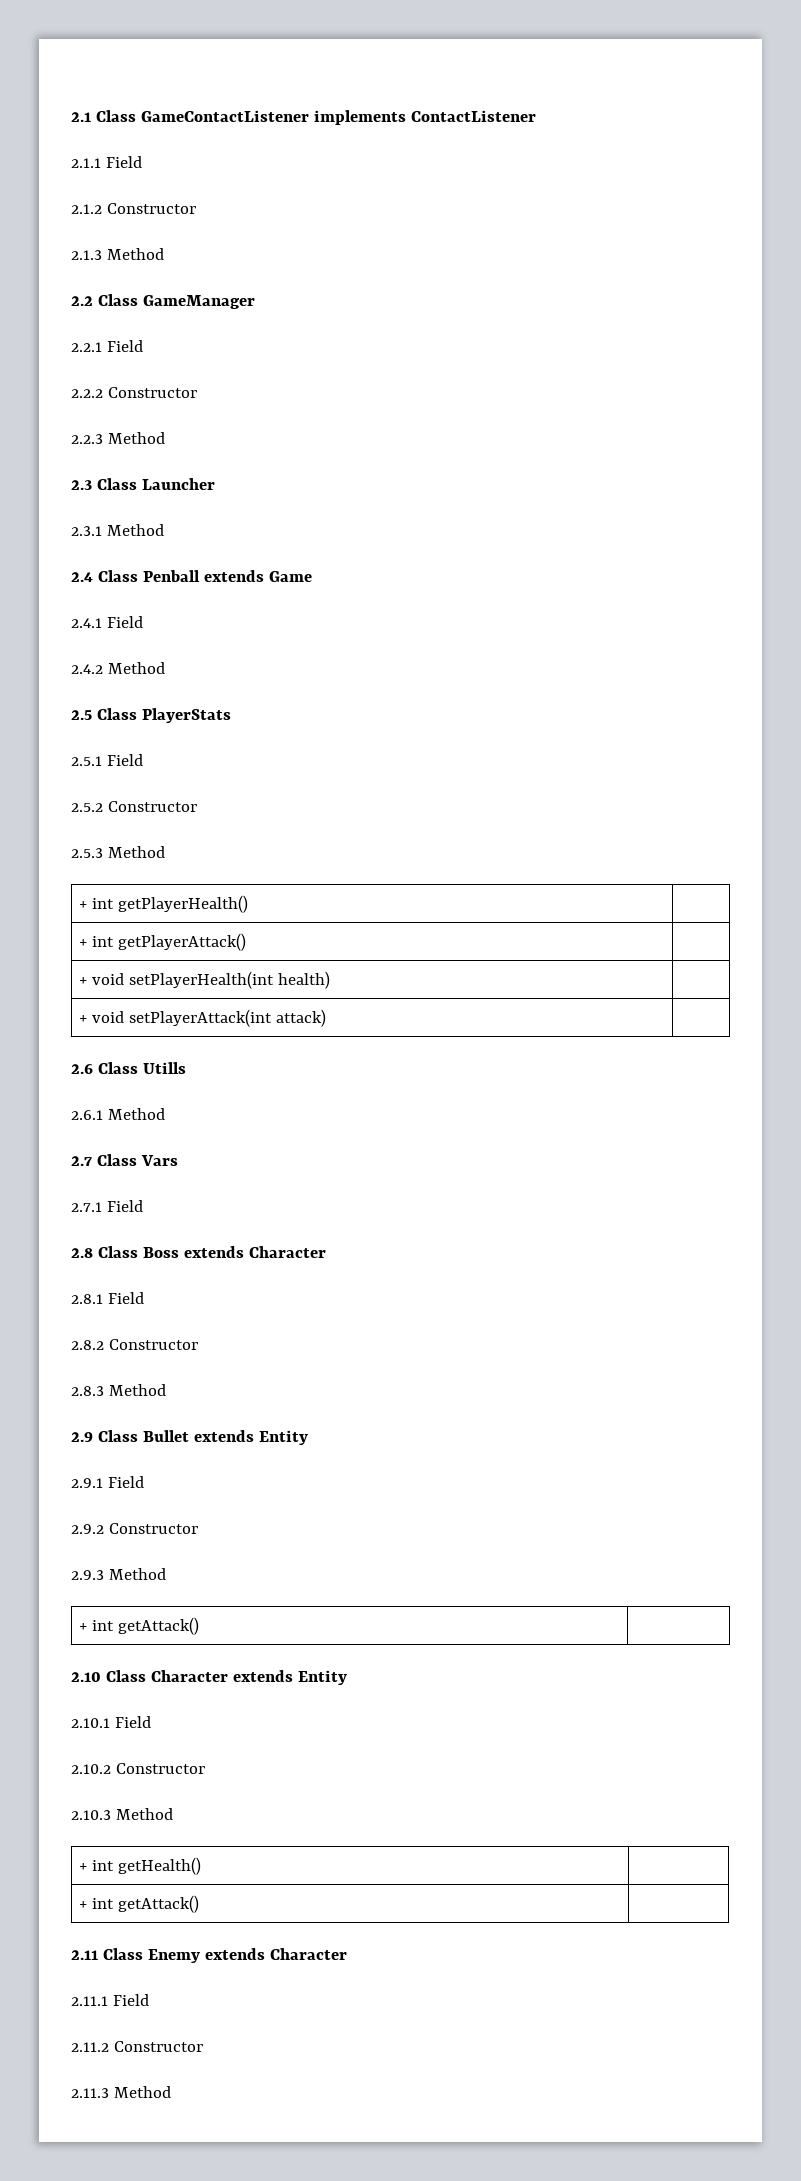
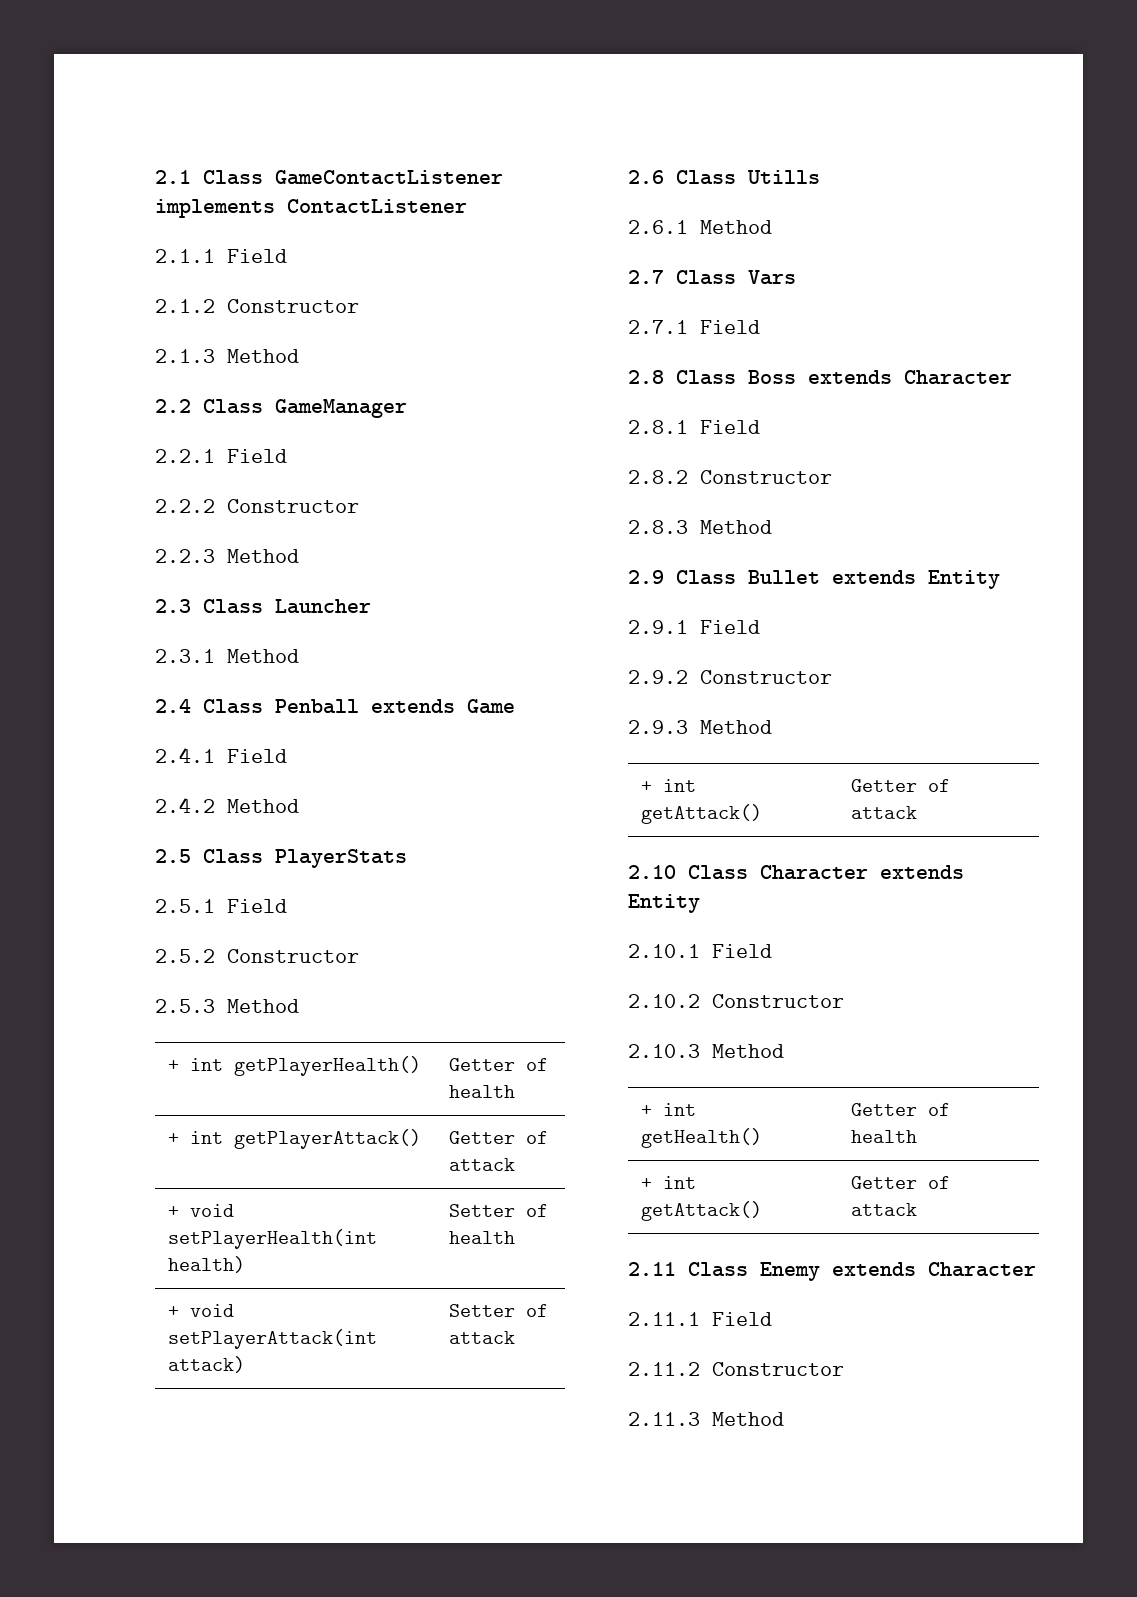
(249, 904) none -> [449,1058,549,1071] [449,1085,516,1098] Getter of health
(247, 942) none -> [449,1131,549,1144] [449,1158,516,1171] Getter of attack
(331, 980) none -> [449,1204,549,1217] [449,1231,516,1244] Setter of health
(327, 1018) none -> [449,1304,549,1317] [449,1331,516,1344] Setter of attack
(200, 1626) none -> [851,779,951,792] [851,806,918,819] Getter of attack
[79,1895,200,1913] // + int getAttack() | -> [851,1103,951,1116] [851,1130,918,1143] [641,1176,697,1189] [641,1201,763,1221] [851,1176,951,1189] [851,1203,918,1216] Getter of health // + int getAttack() | Getter of attack

